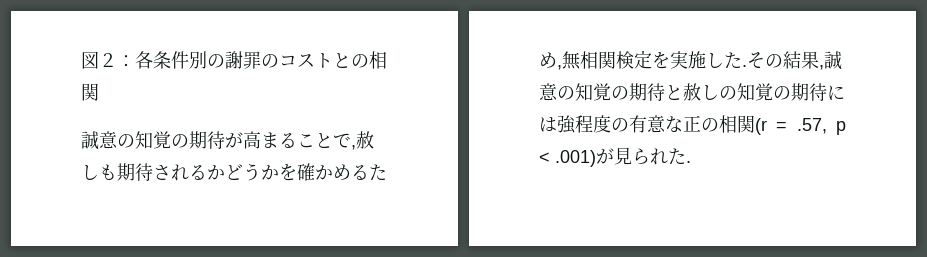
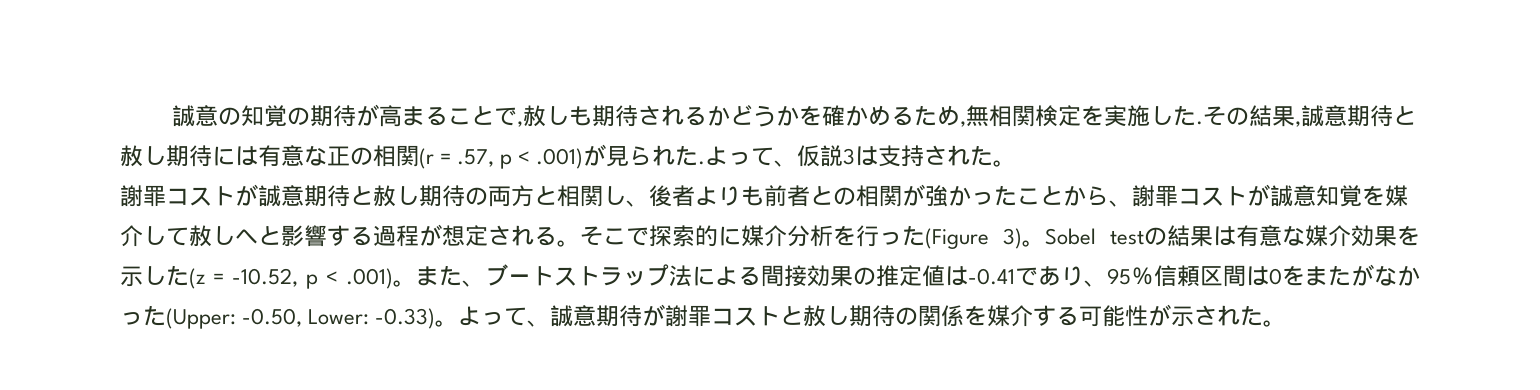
[81,51,387,69] [81,83,99,101] 図２：各条件別の謝罪のコストとの相関 // -> (172, 116) none
[557,83,845,101] [539,115,629,134] の知覚の期待と赦しの知覚の期待には強程度の -> [1347,105,1417,127] [120,145,258,167] 期待と赦し期待には
(691, 162) none -> [705,145,1017,167] [120,184,1408,207] [120,224,1420,249] [120,264,1420,289] [120,304,1287,329] よって、仮説3は支持された。 // 謝罪コストが誠意期待と赦し期待の両方と相関し、後者よりも前者との相関が強かったことから、謝罪コストが誠意知覚を媒介して赦しへと影響する過程が想定される。そこで探索的に媒介分析を行った(Figure 3)。Sobel testの結果は有意な媒介効果を示した(z = -10.52, p < .001)。また、ブートストラップ法による間接効果の推定値は-0.41であり、95％信頼区間は0をまたがなかった(Upper: -0.50, Lower: -0.33)。よって、誠意期待が謝罪コストと赦し期待の関係を媒介する可能性が示された。

